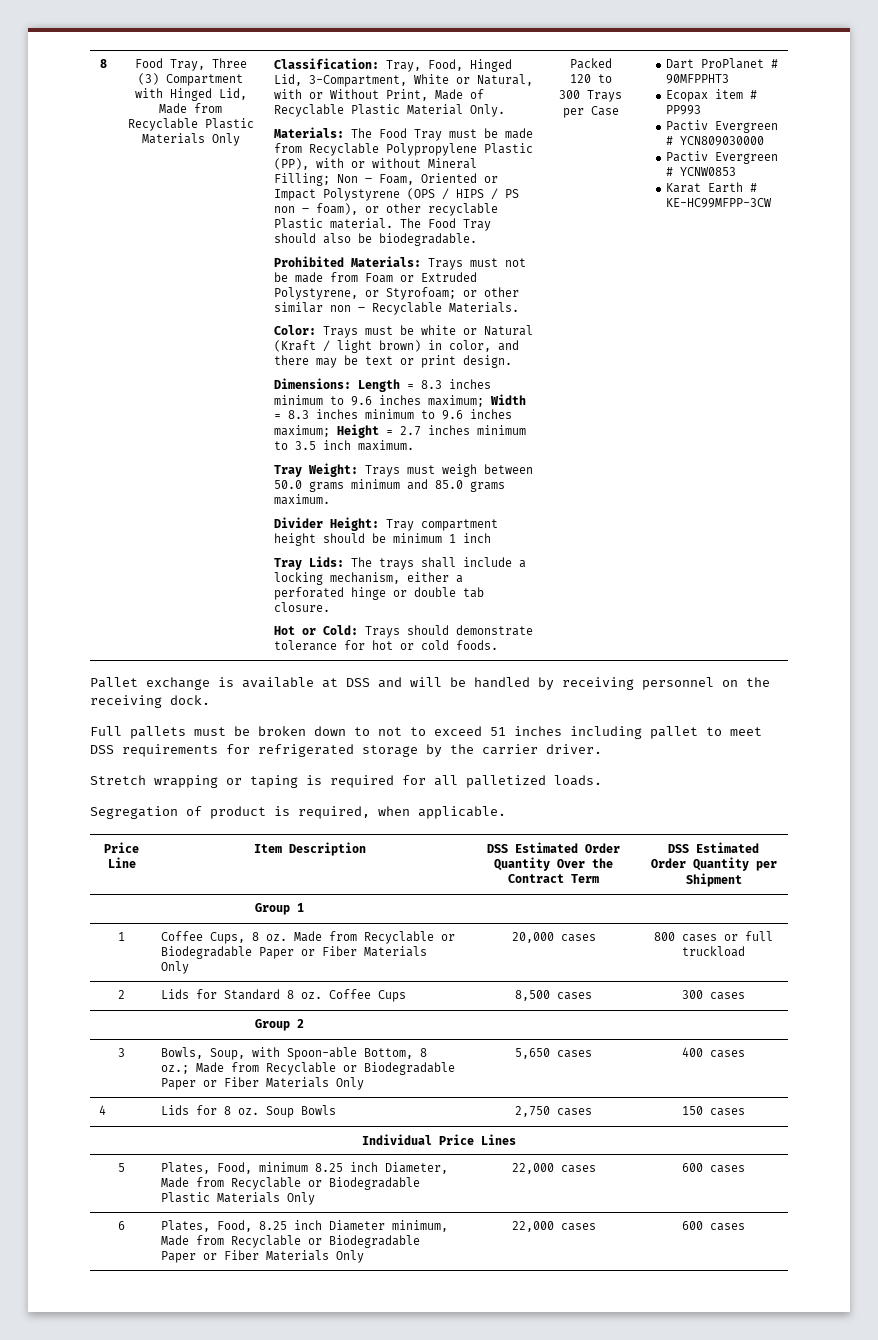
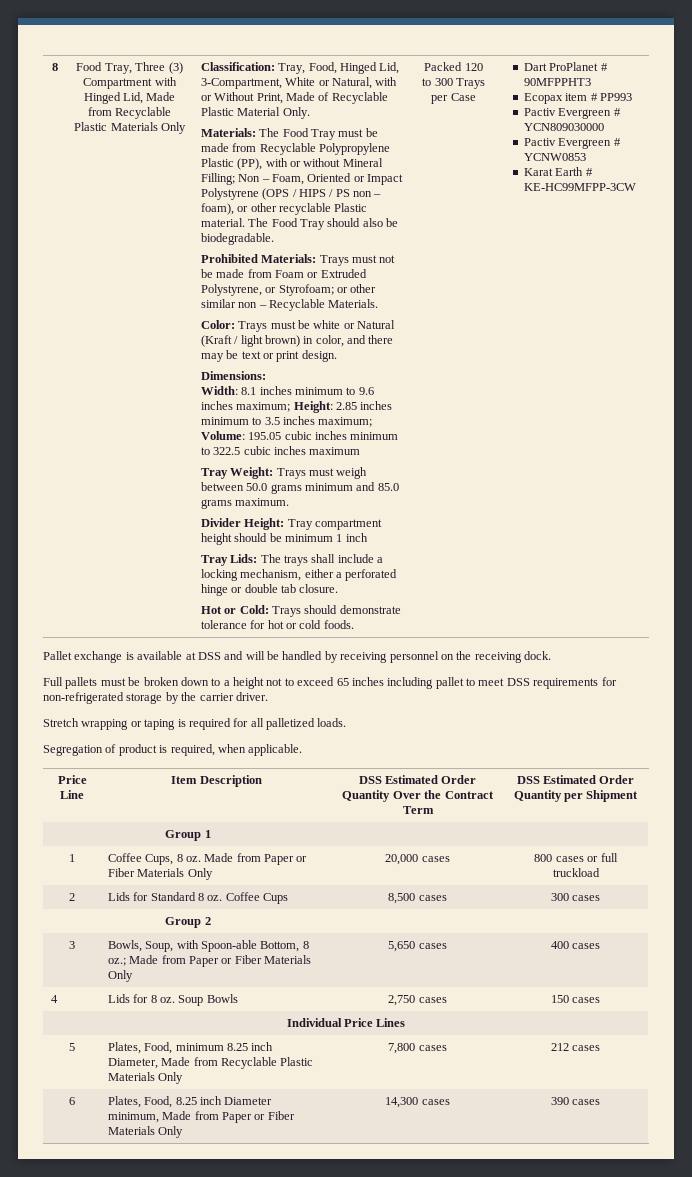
[357,379,491,392] [273,394,526,407] [273,409,512,420] [273,424,526,438] [273,440,414,451] Length = 8.3 inches minimum to 9.6 inches maximum; Width = 8.3 inches minimum to 9.6 inches maximum; Height = 2.7 inches minimum to 3.5 inch maximum. -> [200,386,374,395] [200,401,393,413] [200,416,373,427] [200,431,399,440] [200,446,361,455] // Width: 8.1 inches minimum to 9.6 inches maximum; Height: 2.85 inches minimum to 3.5 inches maximum; Volume: 195.05 cubic inches minimum to 322.5 cubic inches maximum
(370, 731) none -> [223,677,264,689] a height
[490,727,506,736] 51 -> [336,678,349,686] 65
[258,744,354,757] refrigerated -> [43,692,124,704] non-refrigerated
[363,931,455,944] [160,946,252,959] Recyclable or Biodegradable -> (261, 857) none
[265,1062,455,1075] Recyclable or Biodegradable -> (186, 959) none
[307,1177,420,1190] [160,1192,315,1205] [511,1163,596,1174] [682,1163,703,1172] or Biodegradable Plastic Materials Only | 22,000 cases | 600 -> [280,1057,314,1066] [107,1072,184,1084] [388,1043,447,1054] [550,1043,569,1051] Plastic Materials Only | 7,800 cases | 212
[230,1235,420,1248] [160,1250,364,1263] [511,1221,596,1232] [682,1221,703,1230] Recyclable or Biodegradable Paper or Fiber Materials Only | 22,000 cases | 600 -> [221,1111,295,1123] [107,1126,184,1138] [385,1097,450,1108] [550,1097,569,1105] Paper or Fiber Materials Only | 14,300 cases | 390

